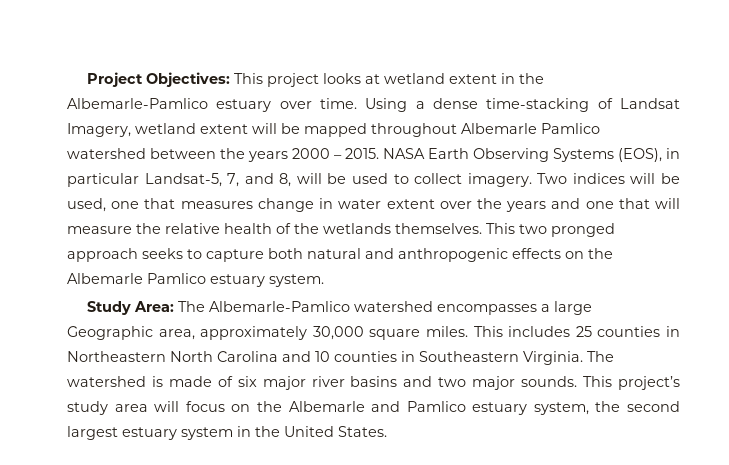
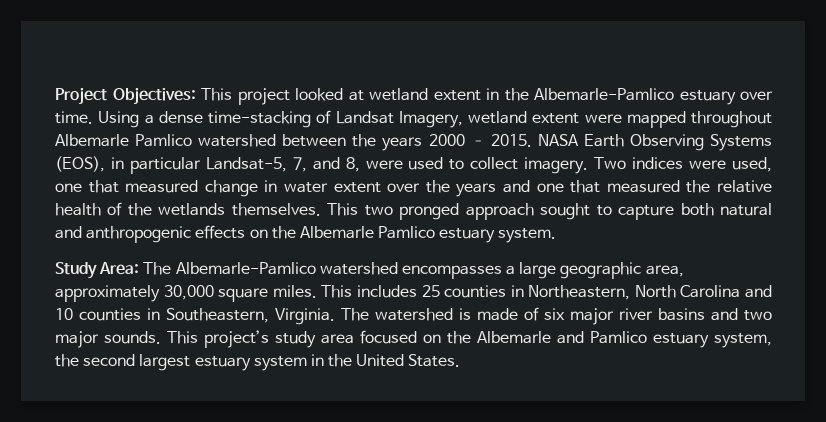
[322,73,361,84] looks -> [295,88,343,101] looked
[252,123,300,134] will be -> [584,114,622,123] were
[296,173,347,184] will be -> [365,160,403,169] were
[630,173,680,184] will be -> [689,160,727,169] were
[180,201,253,209] measures -> [125,180,199,193] measured
[654,198,680,209] [67,226,132,234] will measure -> [606,180,680,193] measured
[142,248,183,259] seeks -> [540,203,591,220] sought
[67,326,153,340] Geographic -> [560,262,642,279] geographic
[67,351,166,362] Northeastern -> [528,285,631,300] Northeastern,
[419,351,519,362] Southeastern -> [166,308,269,323] Southeastern,
[154,401,225,412] will focus -> [360,330,417,344] focused

